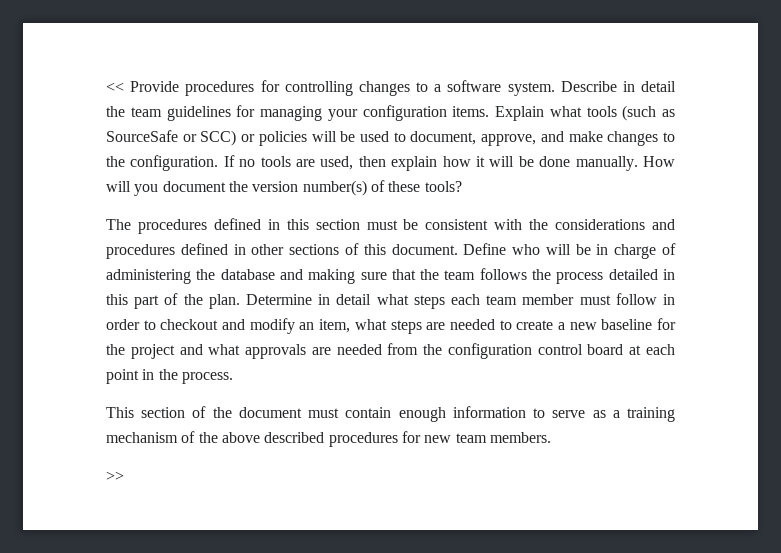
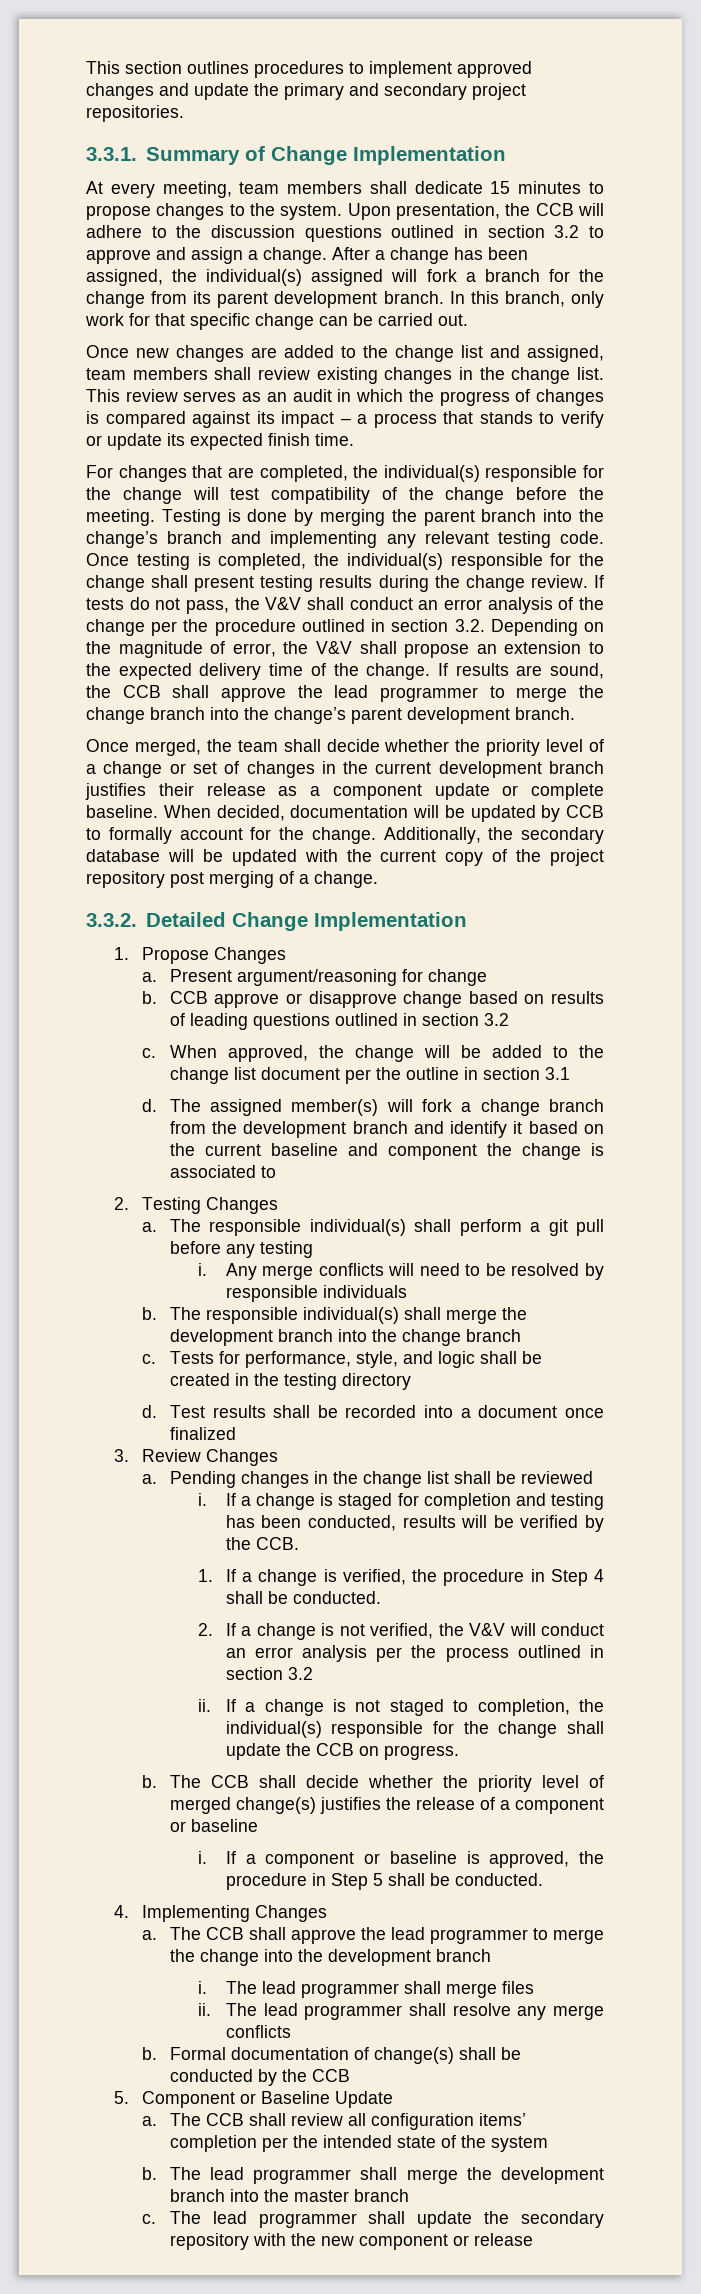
[106,80,676,96] [106,105,675,121] [106,130,675,146] [106,155,675,171] [106,180,462,196] [106,218,675,234] [106,243,676,259] [106,268,676,284] [106,293,675,309] [106,318,676,334] [106,343,675,359] [106,369,233,384] [106,406,675,422] [106,431,551,447] [106,471,124,481] << Provide procedures for controlling changes to a software system. Describe in detail the team guidelines for managing your configuration items. Explain what tools (such as SourceSafe or SCC) or policies will be used to document, approve, and make changes to the configuration. If no tools are used, then explain how it will be done manually. How will you document the version number(s) of these tools? // The procedures defined in this section must be consistent with the considerations and procedures defined in other sections of this document. Define who will be in charge of administering the database and making sure that the team follows the process detailed in this part of the plan. Determine in detail what steps each team member must follow in order to checkout and modify an item, what steps are needed to create a new baseline for the project and what approvals are needed from the configuration control board at each point in the process. // This section of the document must contain enough information to serve as a training mechanism of the above described procedures for new team members. // >> -> [86,61,532,78] [86,83,526,100] [86,105,184,122] [86,146,506,165] [86,181,604,198] [86,203,604,220] [86,225,604,242] [86,247,528,264] [86,269,604,286] [86,291,604,308] [85,313,468,330] [86,345,604,362] [86,367,604,384] [86,389,604,406] [86,411,604,428] [86,433,354,450] [86,465,604,482] [86,487,604,504] [86,509,605,526] [86,531,605,548] [86,553,604,570] [86,575,604,592] [86,597,605,614] [86,619,604,636] [86,641,605,658] [86,663,604,680] [86,685,604,702] [86,707,575,724] [86,739,604,756] [86,761,604,778] [85,783,604,800] [86,805,604,822] [86,827,604,844] [86,849,604,866] [86,871,378,888] [86,912,467,931] [113,947,286,964] [141,969,487,986] [141,991,604,1008] [169,1013,509,1030] [141,1045,604,1062] [169,1067,570,1084] [141,1099,604,1116] [169,1121,604,1138] [169,1143,604,1160] [169,1165,276,1178] [113,1197,278,1214] [141,1219,604,1236] [169,1241,313,1258] [197,1263,605,1280] [225,1285,407,1302] [141,1307,527,1324] [169,1329,521,1346] [141,1351,542,1368] [169,1373,411,1390] [141,1405,604,1418] [169,1427,236,1440] [113,1449,278,1466] [141,1471,593,1488] [197,1493,605,1510] [225,1515,604,1532] [225,1537,299,1550] [197,1569,604,1586] [225,1591,381,1604] [197,1623,605,1640] [225,1645,604,1662] [225,1667,313,1680] [197,1699,605,1716] [225,1721,604,1738] [225,1743,459,1760] [141,1775,604,1792] [169,1797,604,1814] [169,1819,258,1832] [197,1851,604,1868] [225,1873,543,1890] [113,1905,327,1922] [141,1927,604,1944] [169,1949,491,1966] [197,1981,534,1998] [197,2003,604,2020] [225,2025,291,2038] [141,2047,521,2064] [169,2069,350,2086] [113,2091,393,2108] [141,2113,526,2130] [169,2135,548,2152] [141,2167,604,2184] [169,2189,409,2202] [141,2211,604,2228] [169,2233,533,2250] This section outlines procedures to implement approved changes and update the primary and secondary project repositories. // 3.3.1. Summary of Change Implementation // At every meeting, team members shall dedicate 15 minutes to propose changes to the system. Upon presentation, the CCB will adhere to the discussion questions outlined in section 3.2 to approve and assign a change. After a change has been assigned, the individual(s) assigned will fork a branch for the change from its parent development branch. In this branch, only work for that specific change can be carried out. // Once new changes are added to the change list and assigned, team members shall review existing changes in the change list. This review serves as an audit in which the progress of changes is compared against its impact – a process that stands to verify or update its expected finish time. // For changes that are completed, the individual(s) responsible for the change will test compatibility of the change before the meeting. Testing is done by merging the parent branch into the change’s branch and implementing any relevant testing code. Once testing is completed, the individual(s) responsible for the change shall present testing results during the change review. If tests do not pass, the V&V shall conduct an error analysis of the change per the procedure outlined in section 3.2. Depending on the magnitude of error, the V&V shall propose an extension to the expected delivery time of the change. If results are sound, the CCB shall approve the lead programmer to merge the change branch into the change’s parent development branch. // Once merged, the team shall decide whether the priority level of a change or set of changes in the current development branch justifies their release as a component update or complete baseline. When decided, documentation will be updated by CCB to formally account for the change. Additionally, the secondary database will be updated with the current copy of the project repository post merging of a change. // 3.3.2. Detailed Change Implementation // 1. Propose Changes // a. Present argument/reasoning for change // b. CCB approve or disapprove change based on results of leading questions outlined in section 3.2 // c. When approved, the change will be added to the change list document per the outline in section 3.1 // d. The assigned member(s) will fork a change branch from the development branch and identify it based on the current baseline and component the change is associated to // 2. Testing Changes // a. The responsible individual(s) shall perform a git pull before any testing // i. Any merge conflicts will need to be resolved by responsible individuals // b. The responsible individual(s) shall merge the development branch into the change branch // c. Tests for performance, style, and logic shall be created in the testing directory // d. Test results shall be recorded into a document once finalized // 3. Review Changes // a. Pending changes in the change list shall be reviewed // i. If a change is staged for completion and testing has been conducted, results will be verified by the CCB. // 1. If a change is verified, the procedure in Step 4 shall be conducted. // 2. If a change is not verified, the V&V will conduct an error analysis per the process outlined in section 3.2 // ii. If a change is not staged to completion, the individual(s) responsible for the change shall update the CCB on progress. // b. The CCB shall decide whether the priority level of merged change(s) justifies the release of a component or baseline // i. If a component or baseline is approved, the procedure in Step 5 shall be conducted. // 4. Implementing Changes // a. The CCB shall approve the lead programmer to merge the change into the development branch // i. The lead programmer shall merge files // ii. The lead programmer shall resolve any merge conflicts // b. Formal documentation of change(s) shall be conducted by the CCB // 5. Component or Baseline Update // a. The CCB shall review all configuration items’ completion per the intended state of the system // b. The lead programmer shall merge the development branch into the master branch // c. The lead programmer shall update the secondary repository with the new component or release

